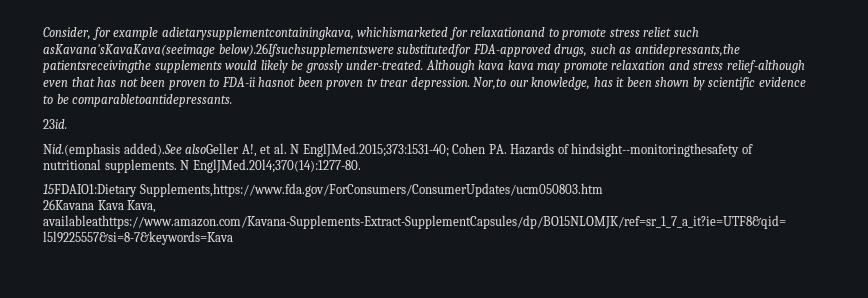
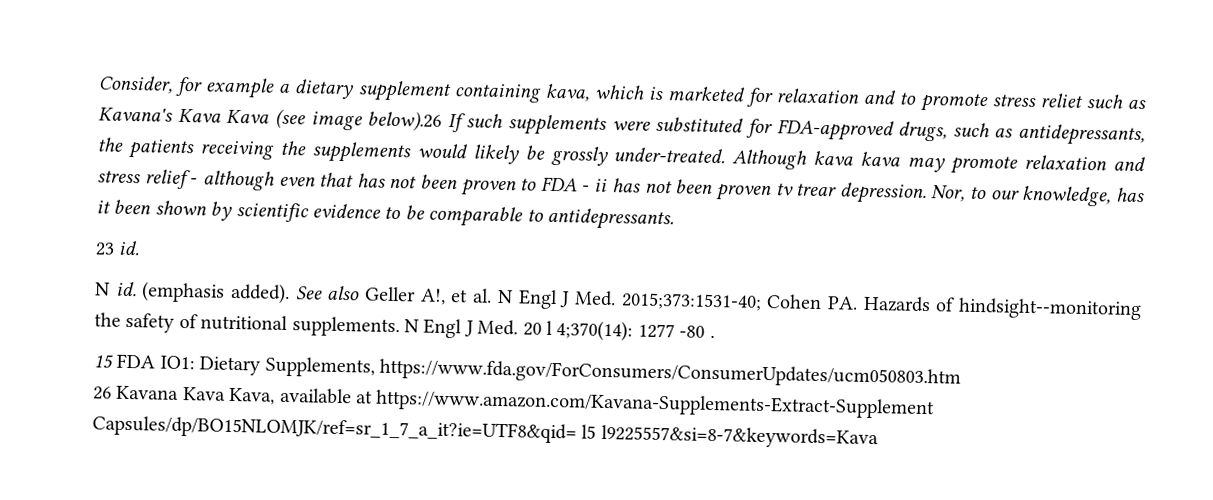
[161,27,546,40] adietarysupplementcontainingkava, whichismarketed for relaxationand -> [278,79,897,108] a dietary supplement containing kava, which is marketed for relaxation and
[43,43,740,57] [43,60,151,73] asKavana'sKavaKava(seeimage below).26Ifsuchsupplementswere substitutedfor FDA-approved drugs, such as antidepressants,the patientsreceivingthe -> [1127,99,1147,110] [98,107,1145,147] [97,137,306,160] as Kavana's Kava Kava (see image below).26 If such supplements were substituted for FDA-approved drugs, such as antidepressants, the patients receiving the
[726,60,805,73] relief-although -> [144,169,275,191] relief - although
[221,77,296,87] FDA-ii hasnot -> [541,176,673,194] FDA - ii has not
[473,77,507,90] Nor,to -> [930,185,988,202] Nor, to
[72,94,233,107] [43,119,67,129] [43,143,449,157] comparabletoantidepressants. // 23id. // Nid.(emphasis added).See alsoGeller A!, et al. N EnglJMed.2015;373:1531-40; -> [428,205,674,231] [95,240,141,256] [95,281,762,311] comparable to antidepressants. // 23 id. // N id. (emphasis added). See also Geller A!, et al. N Engl J Med. 2015;373:1531-40;
[571,143,740,157] hindsight--monitoringthesafety -> [958,297,1143,321] [94,312,176,333] hindsight--monitoring the safety
[192,159,361,173] [43,183,603,197] [43,199,157,213] [43,215,786,229] [43,231,233,245] EnglJMed.20l4;370(14):1277-80. // 15FDAIO1:Dietary Supplements,https://www.fda.gov/ForConsumers/ConsumerUpdates/ucm050803.htm // 26Kavana Kava Kava, availableathttps://www.amazon.com/Kavana-Supplements-Extract-SupplementCapsules/dp/BO15NLOMJK/ref=sr_1_7_a_it?ie=UTF8&qid= l5l9225557&si=8-7&keywords=Kava -> [423,318,715,342] [93,353,961,389] [93,385,936,420] [92,415,879,450] Engl J Med. 20 l 4;370(14): 1277 -80 . // 15 FDA IO1: Dietary Supplements, https://www.fda.gov/ForConsumers/ConsumerUpdates/ucm050803.htm // 26 Kavana Kava Kava, available at https://www.amazon.com/Kavana-Supplements-Extract-Supplement Capsules/dp/BO15NLOMJK/ref=sr_1_7_a_it?ie=UTF8&qid= l5 l9225557&si=8-7&keywords=Kava

